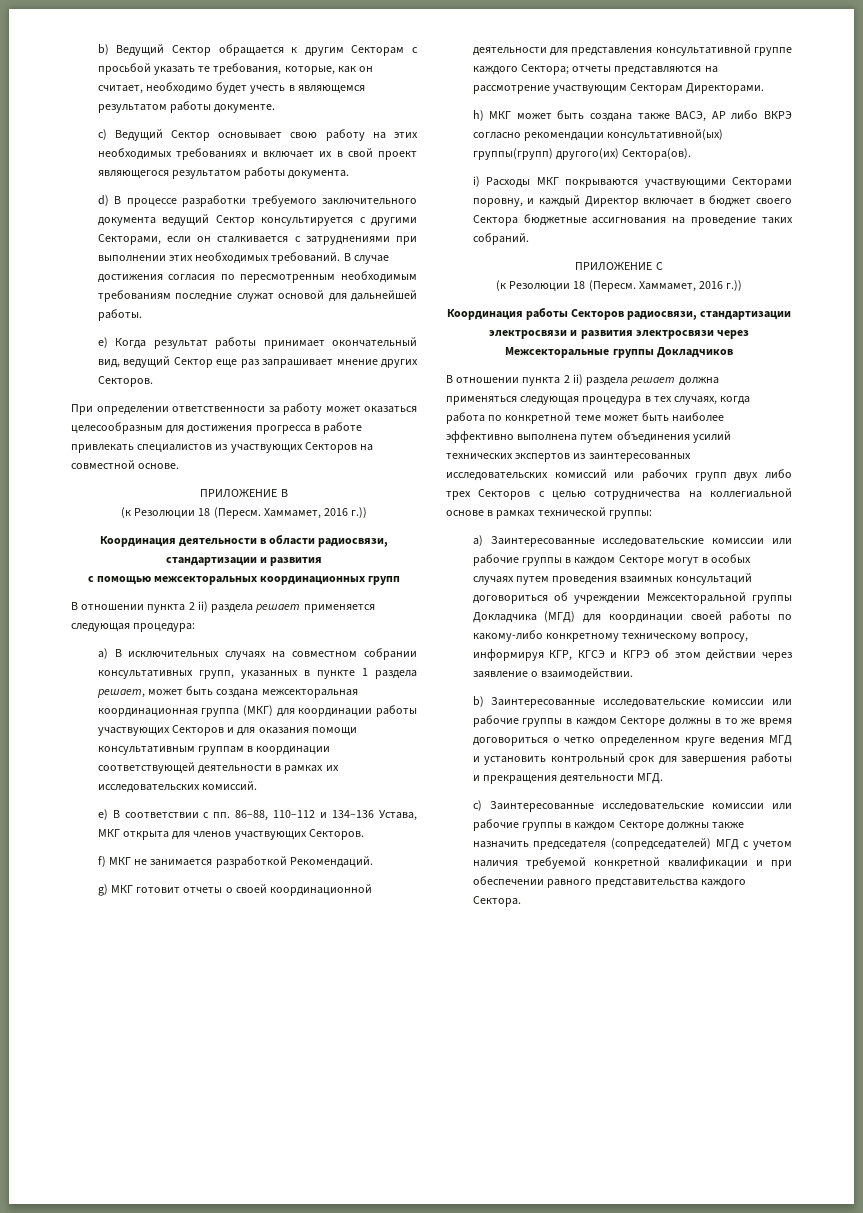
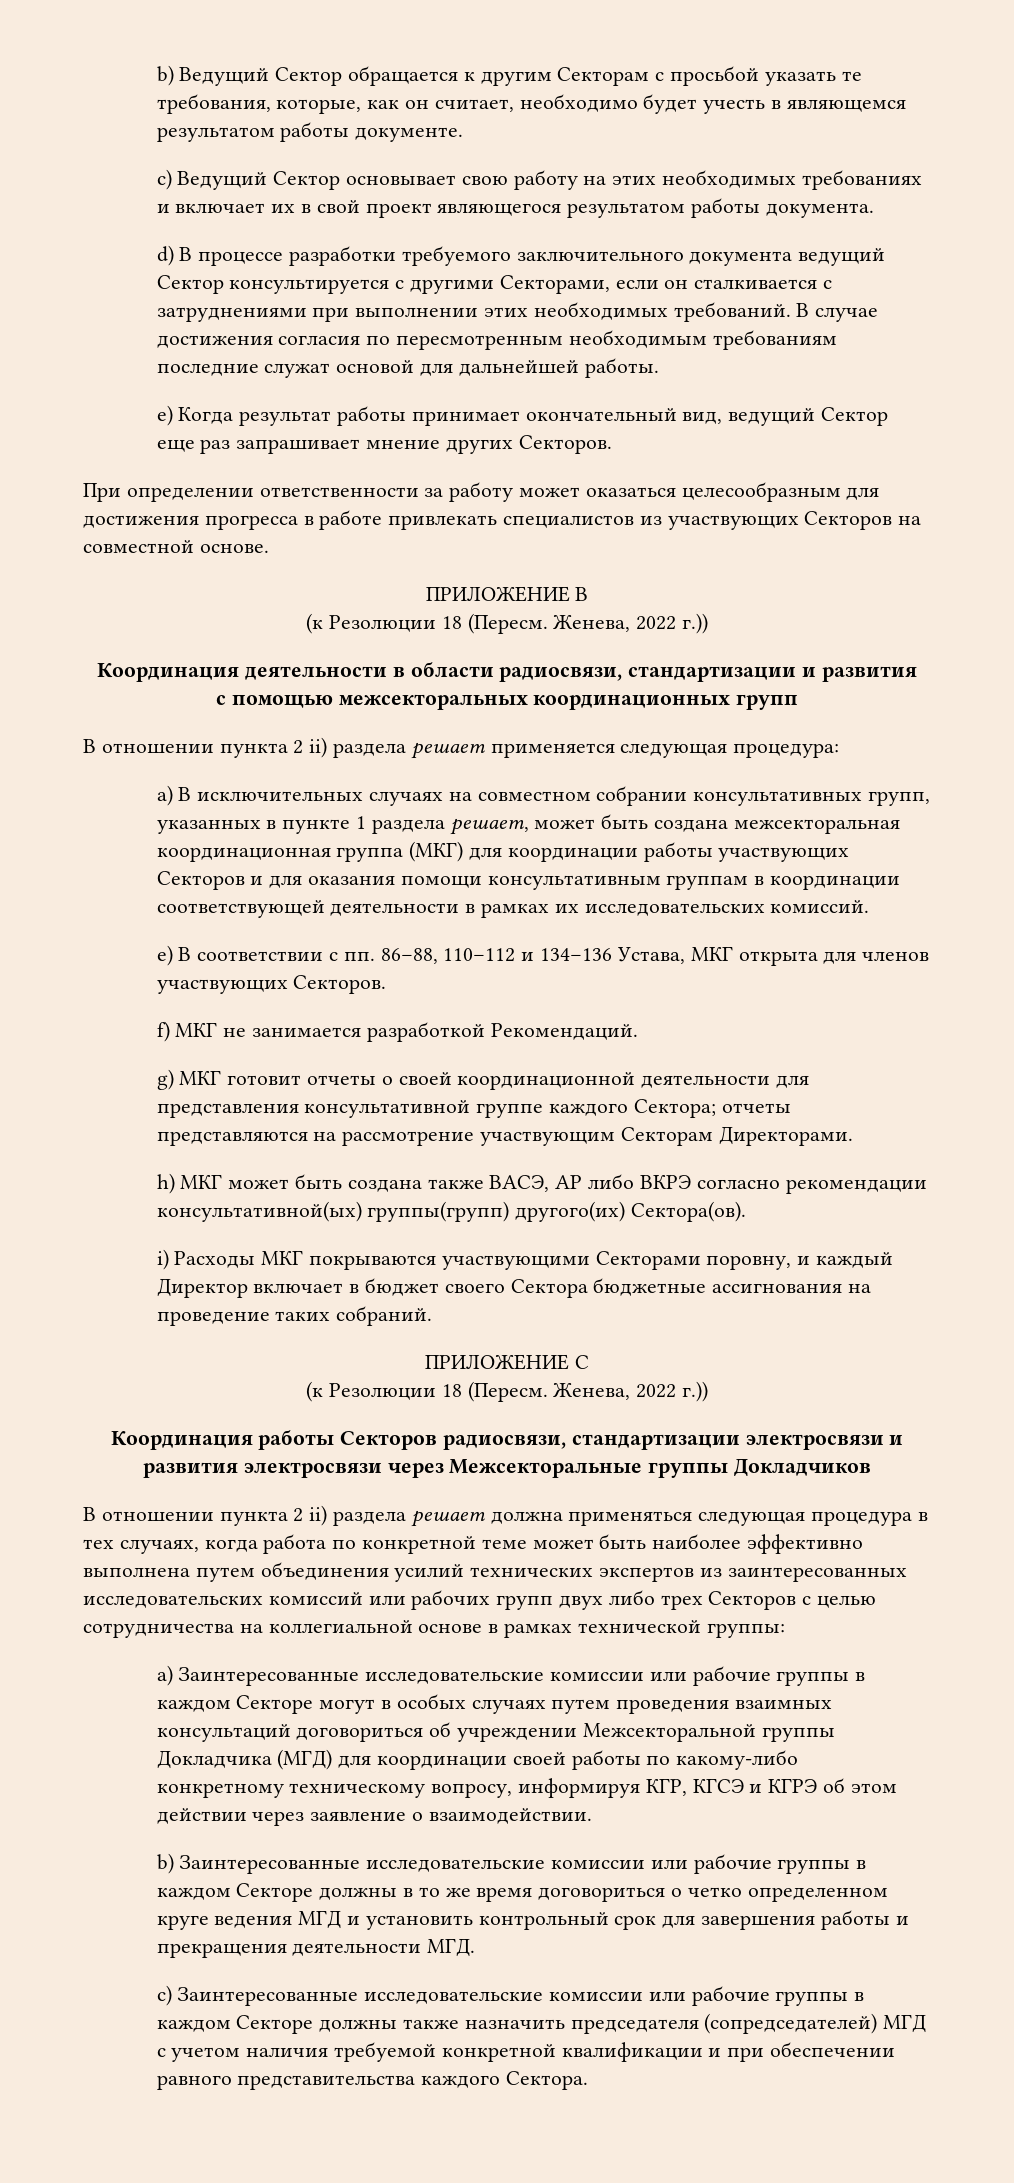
[263,508,348,519] Хаммамет, 2016 -> [553,615,677,632] Женева, 2022
[638,281,723,292] Хаммамет, 2016 -> [553,1383,677,1400] Женева, 2022

